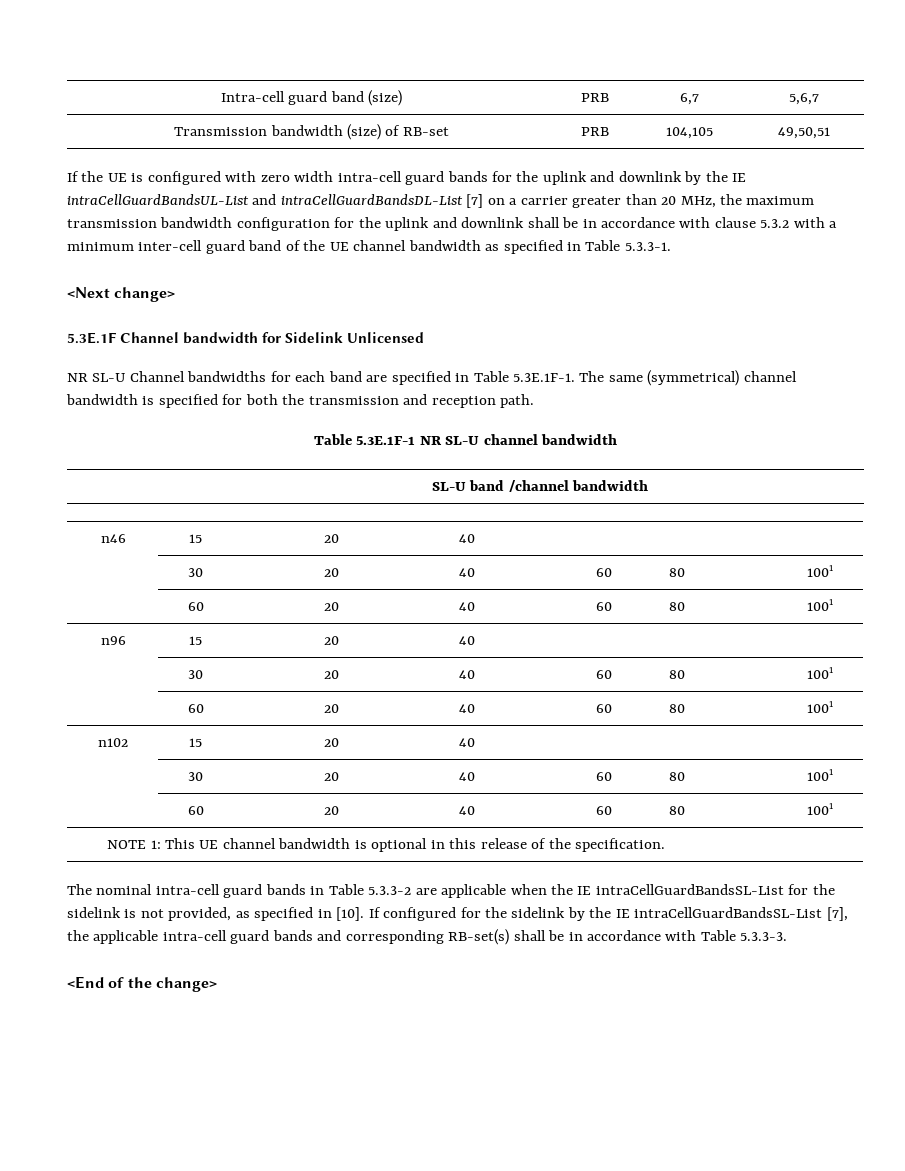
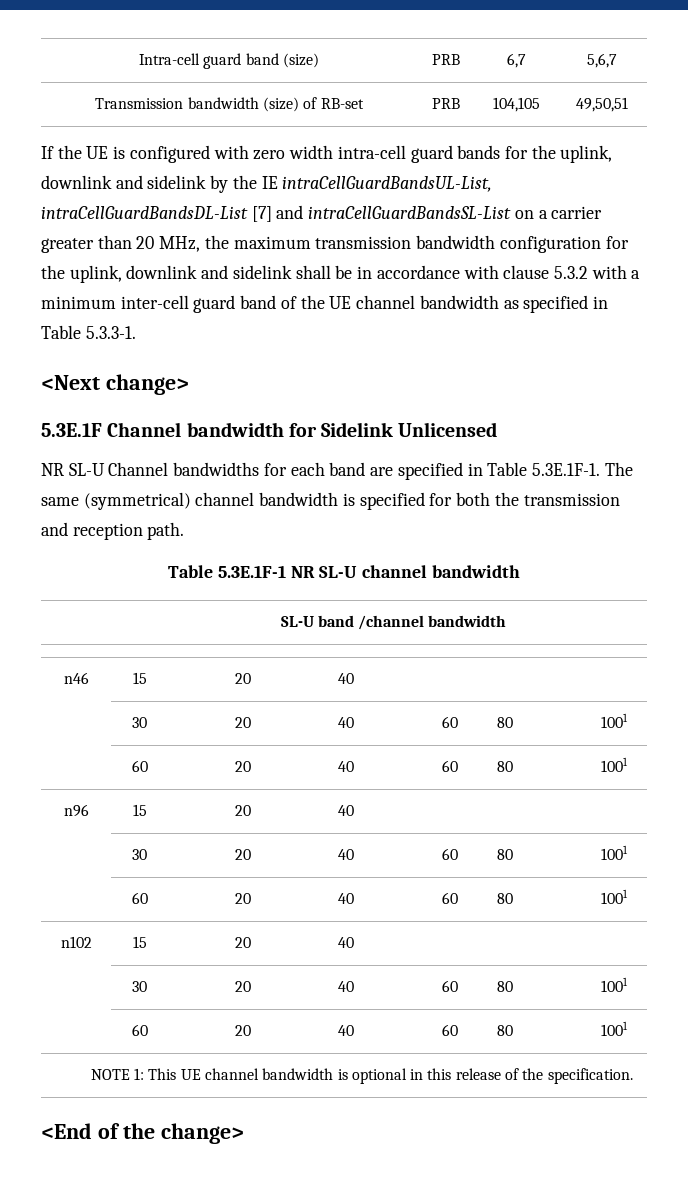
[542,171,747,185] [67,194,484,208] uplink and downlink by the IE intraCellGuardBandsUL-List and intraCellGuardBandsDL-List [7] -> [560,145,613,163] [41,175,493,193] [41,205,512,222] uplink, downlink and sidelink by the IE intraCellGuardBandsUL-List, intraCellGuardBandsDL-List [7] and intraCellGuardBandsSL-List
[385,217,525,231] uplink and downlink -> [69,265,292,283] uplink, downlink and sidelink
[67,884,835,898] [67,907,848,921] [67,929,788,945] // The nominal intra-cell guard bands in Table 5.3.3-2 are applicable when the IE intraCellGuardBandsSL-List for the sidelink is not provided, as specified in [10]. If configured for the sidelink by the IE intraCellGuardBandsSL-List [7], the applicable intra-cell guard bands and corresponding RB-set(s) shall be in accordance with Table 5.3.3-3. -> (633, 1076) none

